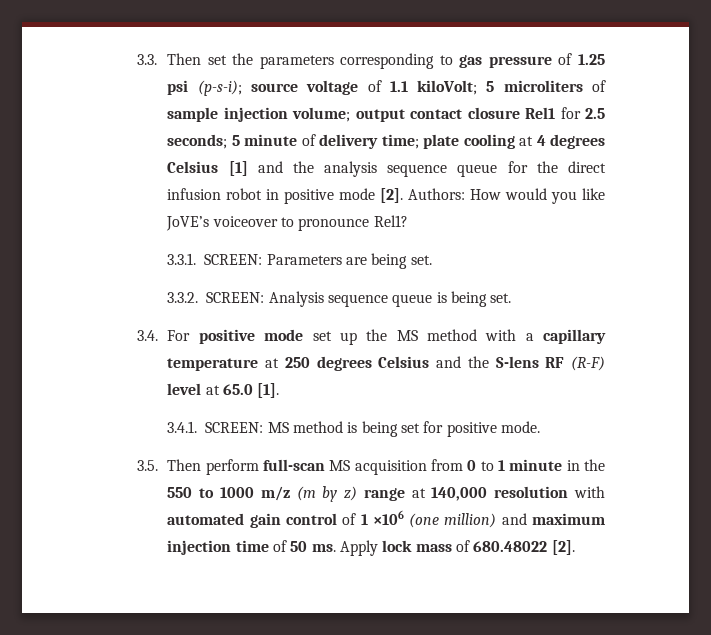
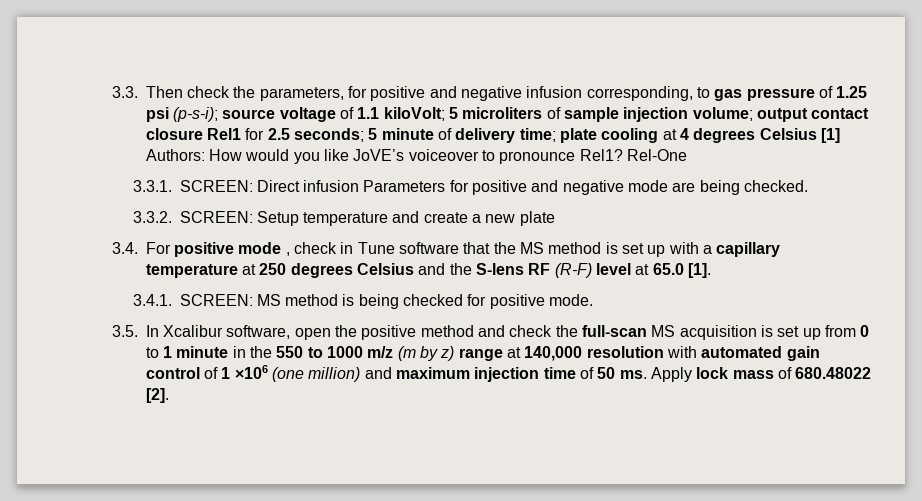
[207,53,435,69] set the parameters corresponding -> [187,86,693,101] check the parameters, for positive and negative infusion corresponding,
[257,161,606,177] [167,188,404,204] and the analysis sequence queue for the direct infusion robot in positive mode [2]. -> (840, 135) none
(408, 221) none -> [626,149,687,161] Rel-One
[266,254,342,265] Parameters -> [256,180,669,195] Direct infusion Parameters for positive and negative mode
[410,255,432,265] set. -> [744,180,809,192] checked.
[268,291,512,307] [136,329,477,345] Analysis sequence queue is being set. // 3.4. For positive mode set up the MS method -> [256,211,555,226] [111,242,666,257] Setup temperature and create a new plate // 3.4. For positive mode , check in Tune software that the MS method is set up
[401,423,421,433] set -> [403,294,464,306] checked
[167,459,427,475] Then perform full-scan MS acquisition -> [145,325,821,340] In Xcalibur software, open the positive method and check the full-scan MS acquisition is set up

